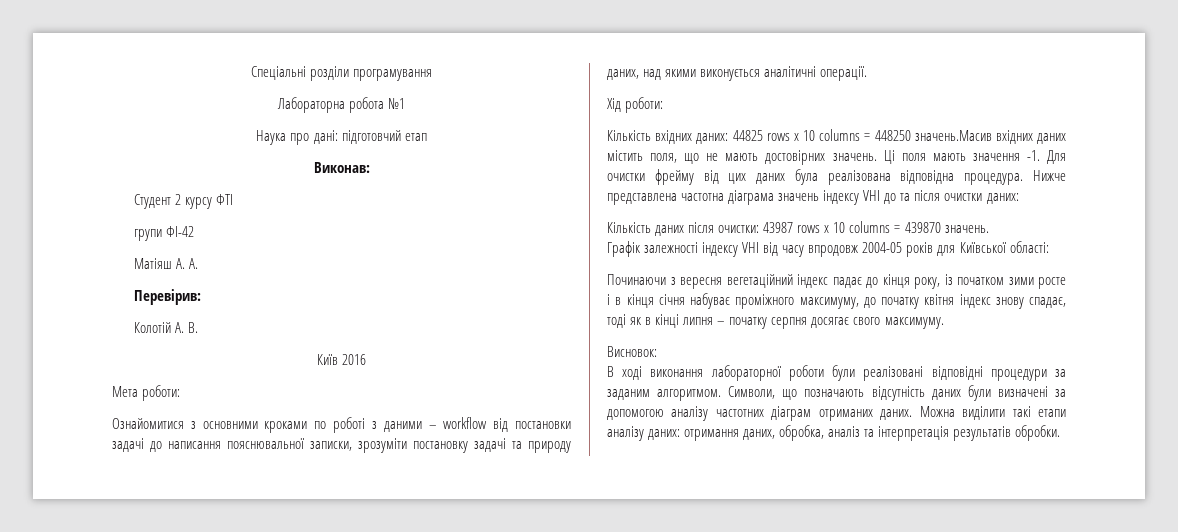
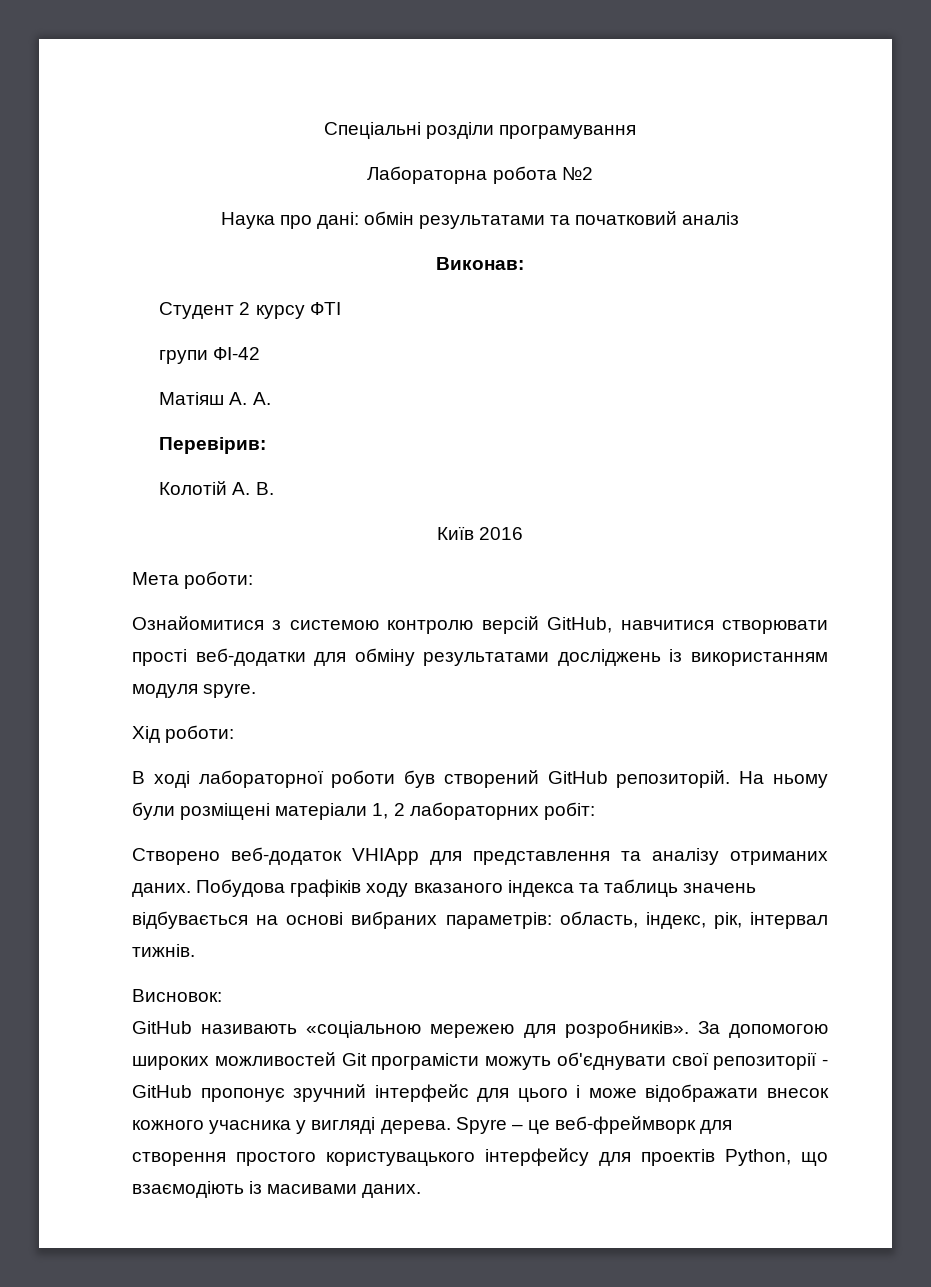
[388,98,406,109] №1 -> [561,167,593,180] №2
[341,130,427,144] підготовчий етап -> [363,211,740,229] обмін результатами та початковий аналіз
[202,417,571,433] [112,438,571,453] [607,66,868,81] [607,97,664,113] [607,129,1066,144] [607,150,1066,165] [607,169,1066,185] [607,190,1019,205] [607,221,989,236] [607,241,1049,257] [607,274,1066,289] [607,293,1066,309] [607,314,944,329] [607,346,657,357] [607,365,1066,381] [607,385,1066,401] [607,406,1066,421] [607,425,1061,441] основними кроками по роботі з даними – workflow від постановки задачі до написання пояснювальної записки, зрозуміти постановку задачі та природу даних, над якими виконується аналітичні операції. // Хід роботи: // Кількість вхідних даних: 44825 rows x 10 columns = 448250 значень.Масив вхідних даних містить поля, що не мають достовірних значень. Ці поля мають значення -1. Для очистки фрейму від цих даних була реалізована відповідна процедура. Нижче представлена частотна діаграма значень індексу VHI до та після очистки даних: // Кількість даних після очистки: 43987 rows x 10 columns = 439870 значень. // Графік залежності індексу VHI від часу впродовж 2004-05 років для Київської області: // Починаючи з вересня вегетаційний індекс падає до кінця року, із початком зими росте і в кінця січня набуває проміжного максимуму, до початку квітня індекс знову спадає, тоді як в кінці липня – початку серпня досягає свого максимуму. // Висновок: // В ході виконання лабораторної роботи були реалізовані відповідні процедури за заданим алгоритмом. Символи, що позначають відсутність даних були визначені за допомогою аналізу частотних діаграм отриманих даних. Можна виділити такі етапи аналізу даних: отримання даних, обробка, аналіз та інтерпретація результатів обробки. -> [289,616,829,634] [132,648,828,666] [132,683,257,698] [132,725,235,743] [132,770,829,788] [132,802,595,820] [132,847,828,865] [132,879,757,897] [132,911,828,929] [132,944,195,957] [132,989,222,1002] [132,1020,828,1038] [132,1052,828,1070] [132,1084,829,1102] [132,1116,733,1134] [132,1148,828,1166] [132,1181,422,1198] системою контролю версій GitHub, навчитися створювати прості веб-додатки для обміну результатами досліджень із використанням модуля spyre. // Хід роботи: // В ході лабораторної роботи був створений GitHub репозиторій. На ньому були розміщені матеріали 1, 2 лабораторних робіт: // Створено веб-додаток VHIApp для представлення та аналізу отриманих даних. Побудова графіків ходу вказаного індекса та таблиць значень відбувається на основі вибраних параметрів: область, індекс, рік, інтервал тижнів. // Висновок: // GitHub називають «соціальною мережею для розробників». За допомогою широких можливостей Git програмісти можуть об'єднувати свої репозиторії - GitHub пропонує зручний інтерфейс для цього і може відображати внесок кожного учасника у вигляді дерева. Spyre – це веб-фреймворк для створення простого користувацького інтерфейсу для проектів Python, що взаємодіють із масивами даних.

